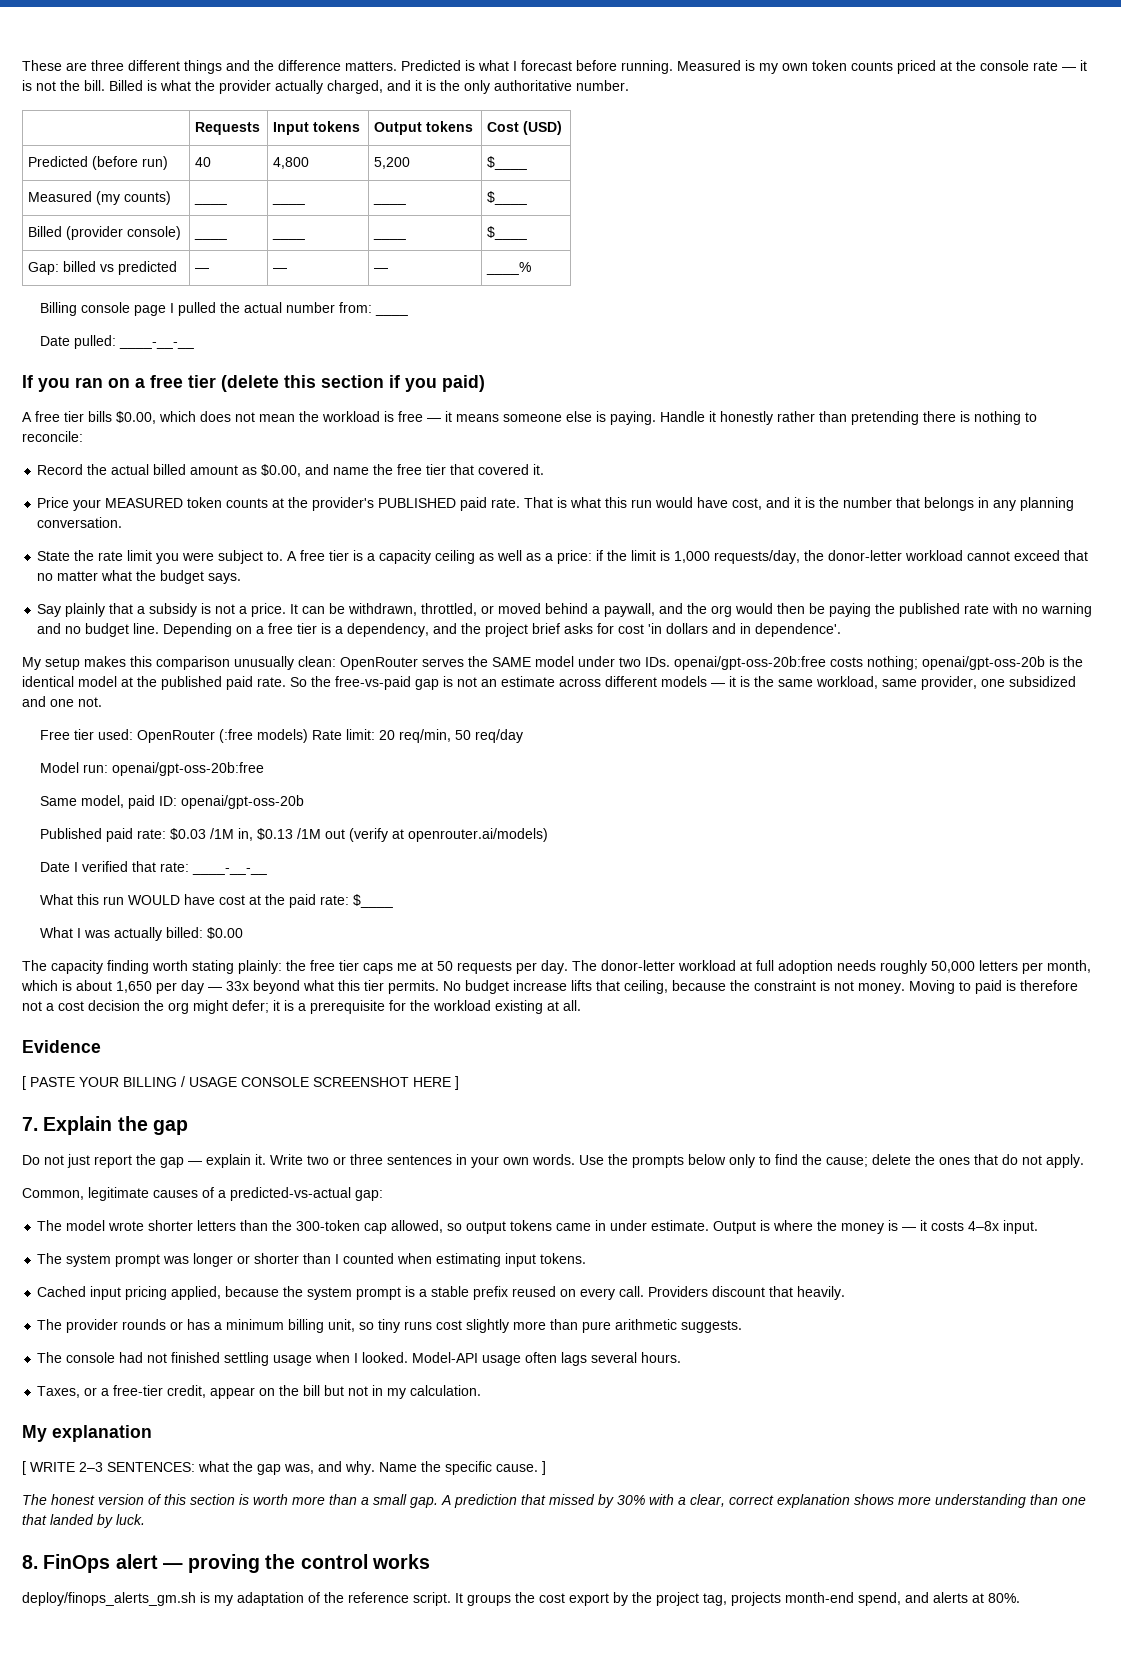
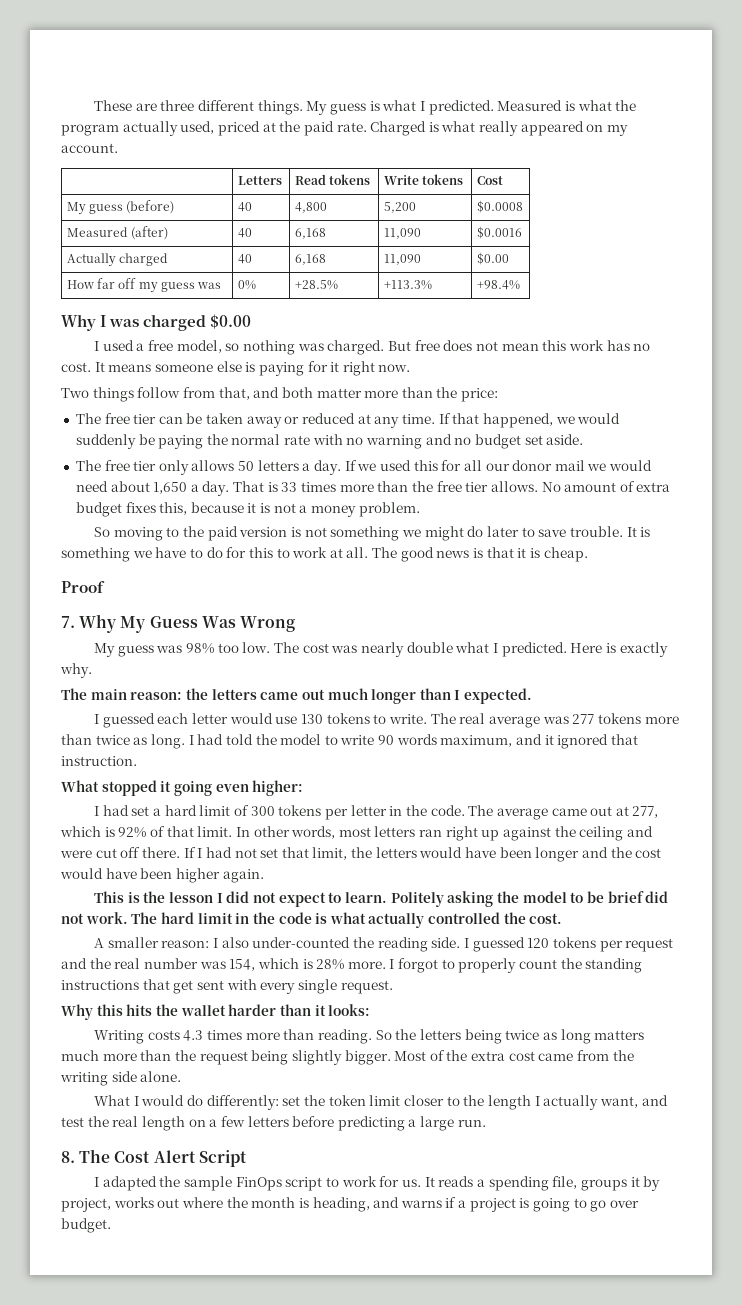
[184,60,1087,74] [22,80,629,94] [195,122,261,135] [273,121,361,135] [374,122,423,135] things and the difference matters. Predicted is what I forecast before running. Measured is my own token counts priced at the console rate — it is not the bill. Billed is what the provider actually charged, and it is the only authoritative number. // | Requests | Input tokens | Output -> [257,100,637,115] [61,121,629,136] [61,143,118,153] [237,176,282,185] [294,174,371,185] [383,175,419,185] things. My guess is what I predicted. Measured is what the program actually used, priced at the paid rate. Charged is what really appeared on my account. // | Letters | Read tokens | Write
[523,121,563,135] [28,156,169,170] (USD) // Predicted (before run) -> [66,200,175,215] // My guess (before)
[487,156,528,170] [28,191,172,205] [194,202,228,205] [272,202,306,205] [373,202,407,205] [487,191,528,205] [28,226,182,240] [194,237,228,240] [272,237,306,240] [373,237,407,240] [487,226,528,240] [28,261,178,275] [195,268,210,272] [273,268,288,272] [374,268,389,272] [486,262,532,275] [39,302,372,316] [374,313,408,316] [39,335,194,349] [22,375,485,392] [22,411,1037,425] [22,431,83,442] [37,464,545,477] [37,497,1075,511] [37,517,123,528] [37,550,1089,564] [37,570,242,584] [37,603,806,617] $____ // Measured (my counts) | ____ | ____ | ____ | $____ // Billed (provider console) | ____ | ____ | ____ | $____ // Gap: billed vs predicted | — | — | — | ____% // Billing console page I pulled the actual number from: ____ // Date pulled: ____-__-__ // If you ran on a free tier (delete this section if you paid) // A free tier bills $0.00, which does not mean the workload is free — it means someone else is paying. Handle it honestly rather than pretending there is nothing to reconcile: // Record the actual billed amount as $0.00, and name the free tier that covered it. // Price your MEASURED token counts at the provider's PUBLISHED paid rate. That is what this run would have cost, and it is the number that belongs in any planning conversation. // State the rate limit you were subject to. A free tier is a capacity ceiling as well as a price: if the limit is 1,000 requests/day, the donor-letter workload cannot exceed that no matter what the budget says. // Say plainly that a subsidy is not a price. It can be withdrawn, throttled, or moved behind a paywall, and the org would then -> [476,200,523,213] [66,226,169,240] [237,228,252,238] [294,228,326,239] [383,228,421,239] [476,226,522,239] [66,253,169,267] [237,254,252,264] [294,254,326,265] [383,254,421,265] [476,252,509,265] [66,278,222,293] [237,280,256,290] [294,280,338,290] [383,280,432,290] [476,280,520,290] [61,314,252,331] [94,340,651,355] [61,361,411,376] [61,387,499,402] [75,413,621,428] [75,434,136,449] $0.0008 // Measured (after) | 40 | 6,168 | 11,090 | $0.0016 // Actually charged | 40 | 6,168 | 11,090 | $0.00 // How far off my guess was | 0% | +28.5% | +113.3% | +98.4% // Why I was charged $0.00 // I used a free model, so nothing was charged. But free does not mean this work has no cost. It means someone else is paying for it right now. // Two things follow from that, and both matter more than the price: // The free tier can be taken away or reduced at any time. If that happened, we would suddenly
[899,603,961,617] published -> [231,434,281,445] normal
[133,623,842,637] [22,656,1083,670] [22,676,1076,690] [22,696,102,707] [39,729,523,743] [39,762,264,776] [39,795,304,809] [39,828,548,842] [39,861,267,875] [39,894,393,908] [39,927,243,941] [22,960,1091,974] [21,980,1078,994] [22,1000,581,1014] [22,1040,101,1053] [22,1076,459,1090] [22,1116,188,1135] [22,1154,1084,1168] [22,1187,383,1201] [37,1220,1039,1234] [37,1253,587,1267] [37,1286,846,1300] [37,1319,743,1333] [37,1352,682,1366] [37,1385,482,1399] [22,1425,152,1442] [22,1461,546,1475] [22,1494,1086,1508] [22,1514,145,1528] [22,1554,430,1573] [22,1592,1020,1606] line. Depending on a free tier is a dependency, and the project brief asks for cost 'in dollars and in dependence'. // My setup makes this comparison unusually clean: OpenRouter serves the SAME model under two IDs. openai/gpt-oss-20b:free costs nothing; openai/gpt-oss-20b is the identical model at the published paid rate. So the free-vs-paid gap is not an estimate across different models — it is the same workload, same provider, one subsidized and one not. // Free tier used: OpenRouter (:free models) Rate limit: 20 req/min, 50 req/day // Model run: openai/gpt-oss-20b:free // Same model, paid ID: openai/gpt-oss-20b // Published paid rate: $0.03 /1M in, $0.13 /1M out (verify at openrouter.ai/models) // Date I verified that rate: ____-__-__ // What this run WOULD have cost at the paid rate: $____ // What I was actually billed: $0.00 // The capacity finding worth stating plainly: the free tier caps me at 50 requests per day. The donor-letter workload at full adoption needs roughly 50,000 letters per month, which is about 1,650 per day — 33x beyond what this tier permits. No budget increase lifts that ceiling, because the constraint is not money. Moving to paid is therefore not a cost decision the org might defer; it is a prerequisite for the workload existing at all. // Evidence // [ PASTE YOUR BILLING / USAGE CONSOLE SCREENSHOT HERE ] // 7. Explain the gap // Do not just report the gap — explain it. Write two or three sentences in your own words. Use the prompts below only to find the cause; delete the ones that do not apply. // Common, legitimate causes of a predicted-vs-actual gap: // The model wrote shorter letters than the 300-token cap allowed, so output tokens came in under estimate. Output is where the money is — it costs 4–8x input. // The system prompt was longer or shorter than I counted when estimating input tokens. // Cached input pricing applied, because the system prompt is a stable prefix reused on every call. Providers discount that heavily. // The provider rounds or has a minimum billing unit, so tiny runs cost slightly more than pure arithmetic suggests. // The console had not finished settling usage when I looked. Model-API usage often lags several hours. // Taxes, or a free-tier credit, appear on the bill but not in my calculation. // My explanation // [ WRITE 2–3 SENTENCES: what the gap was, and why. Name the specific cause. ] // The honest version of this section is worth more than a small gap. A prediction that missed by 30% with a clear, correct explanation shows more understanding than one that landed by luck. // 8. FinOps alert — proving the control works // deploy/finops_alerts_gm.sh is my adaptation of the reference script. It groups the cost export by the project tag, projects month-end spend, and alerts at 80%. -> [524,434,584,445] [75,460,653,475] [75,481,671,496] [75,502,420,517] [94,526,651,541] [61,547,588,562] [61,581,105,593] [61,614,295,633] [94,642,668,657] [60,663,92,678] [61,688,533,704] [94,713,679,728] [61,734,638,749] [61,756,137,766] [61,780,304,796] [94,805,659,820] [60,826,653,841] [60,847,662,862] [60,868,264,883] [94,891,669,907] [61,912,563,928] [94,937,674,952] [61,958,643,973] [61,979,393,994] [61,1004,371,1020] [94,1029,645,1044] [61,1050,634,1065] [60,1071,182,1086] [94,1095,668,1110] [61,1116,486,1131] [61,1149,247,1167] [94,1176,661,1191] [61,1197,639,1212] [61,1218,111,1233] set aside. // The free tier only allows 50 letters a day. If we used this for all our donor mail we would need about 1,650 a day. That is 33 times more than the free tier allows. No amount of extra budget fixes this, because it is not a money problem. // So moving to the paid version is not something we might do later to save trouble. It is something we have to do for this to work at all. The good news is that it is cheap. // Proof // 7. Why My Guess Was Wrong // My guess was 98% too low. The cost was nearly double what I predicted. Here is exactly why. // The main reason: the letters came out much longer than I expected. // I guessed each letter would use 130 tokens to write. The real average was 277 tokens more than twice as long. I had told the model to write 90 words maximum, and it ignored that instruction. // What stopped it going even higher: // I had set a hard limit of 300 tokens per letter in the code. The average came out at 277, which is 92% of that limit. In other words, most letters ran right up against the ceiling and were cut off there. If I had not set that limit, the letters would have been longer and the cost would have been higher again. // This is the lesson I did not expect to learn. Politely asking the model to be brief did not work. The hard limit in the code is what actually controlled the cost. // A smaller reason: I also under-counted the reading side. I guessed 120 tokens per request and the real number was 154, which is 28% more. I forgot to properly count the standing instructions that get sent with every single request. // Why this hits the wallet harder than it looks: // Writing costs 4.3 times more than reading. So the letters being twice as long matters much more than the request being slightly bigger. Most of the extra cost came from the writing side alone. // What I would do differently: set the token limit closer to the length I actually want, and test the real length on a few letters before predicting a large run. // 8. The Cost Alert Script // I adapted the sample FinOps script to work for us. It reads a spending file, groups it by project, works out where the month is heading, and warns if a project is going to go over budget.

